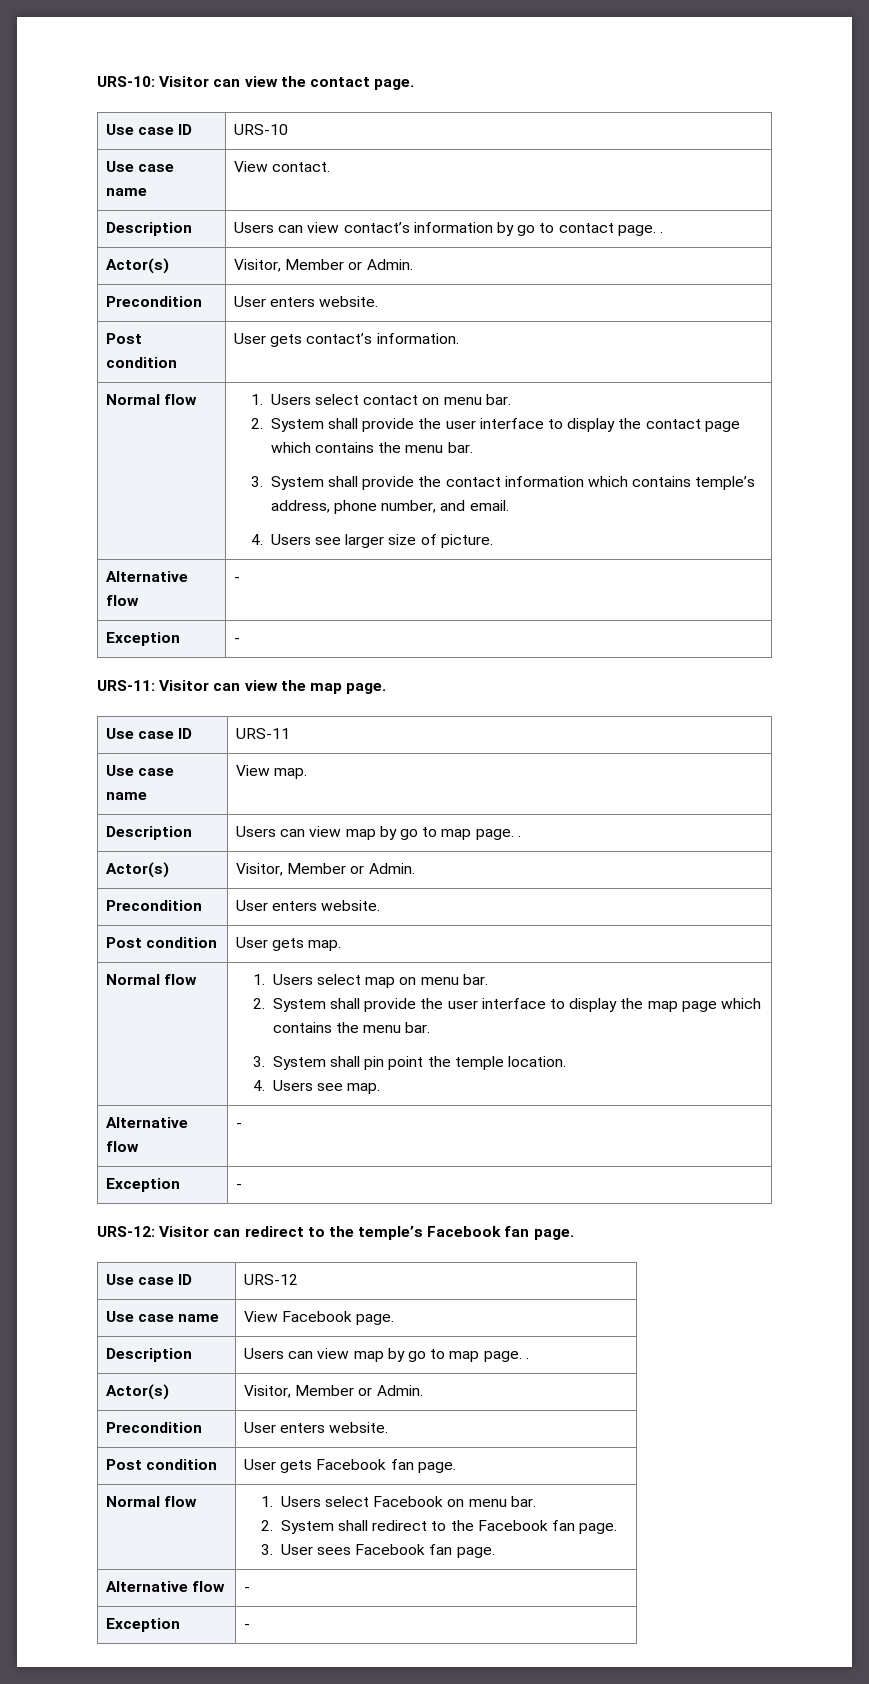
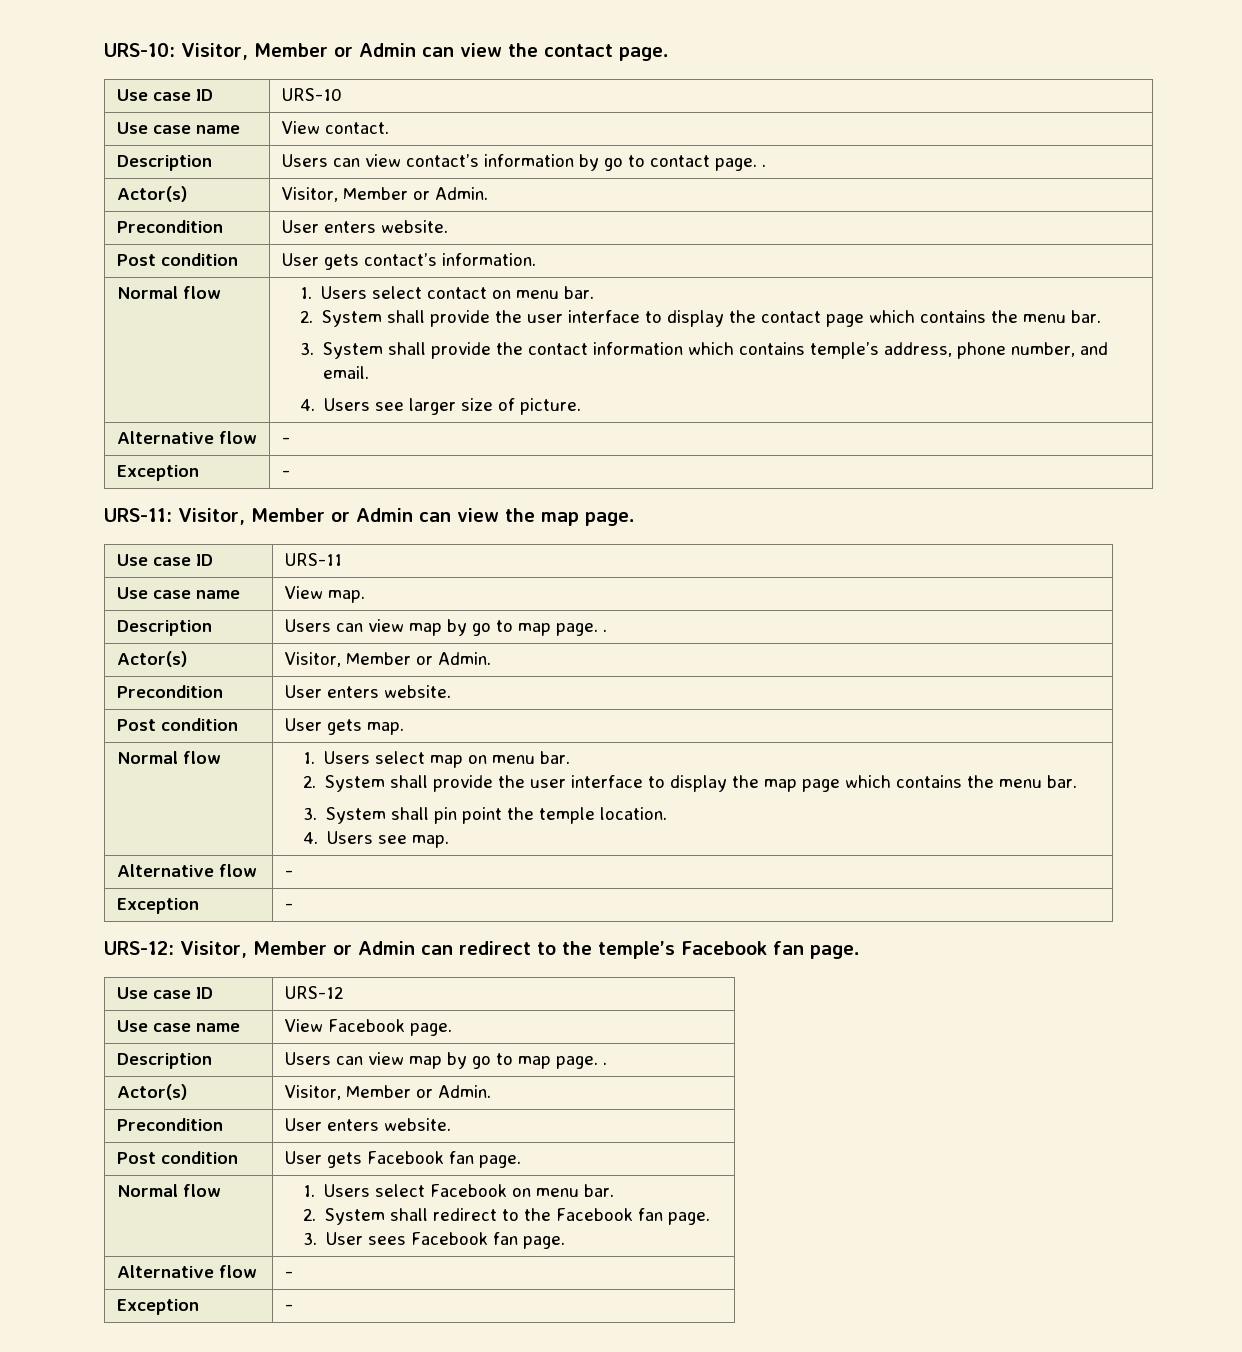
[159,76,210,87] Visitor -> [181,43,416,60] Visitor, Member or Admin
[159,680,210,691] Visitor -> [178,508,413,525] Visitor, Member or Admin
[159,1226,210,1237] Visitor -> [180,941,415,958] Visitor, Member or Admin

